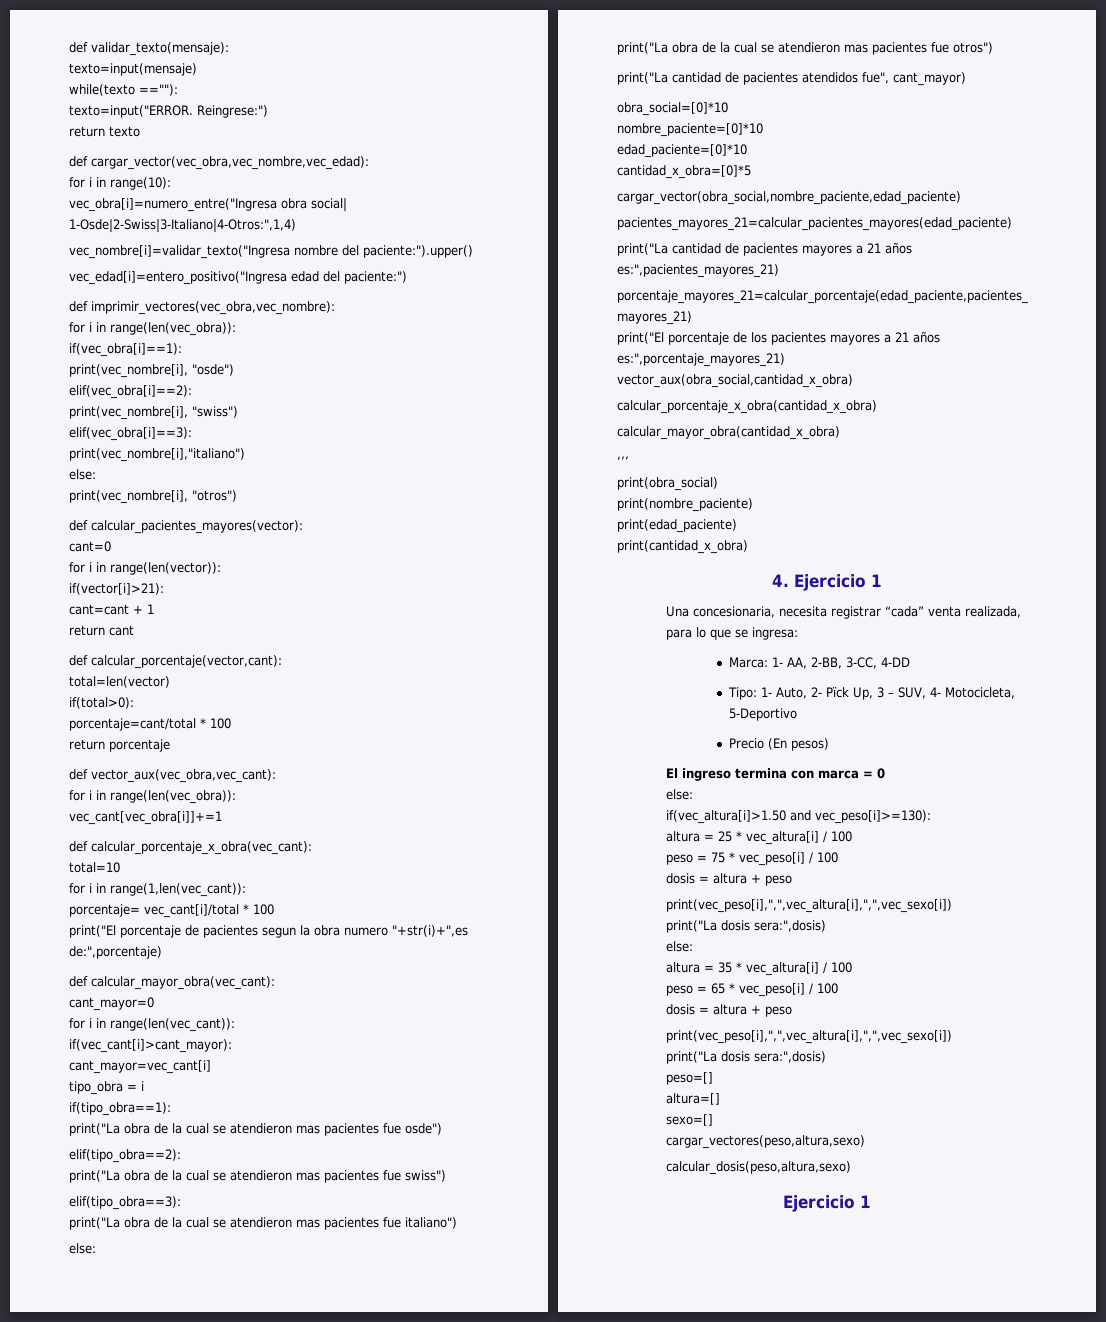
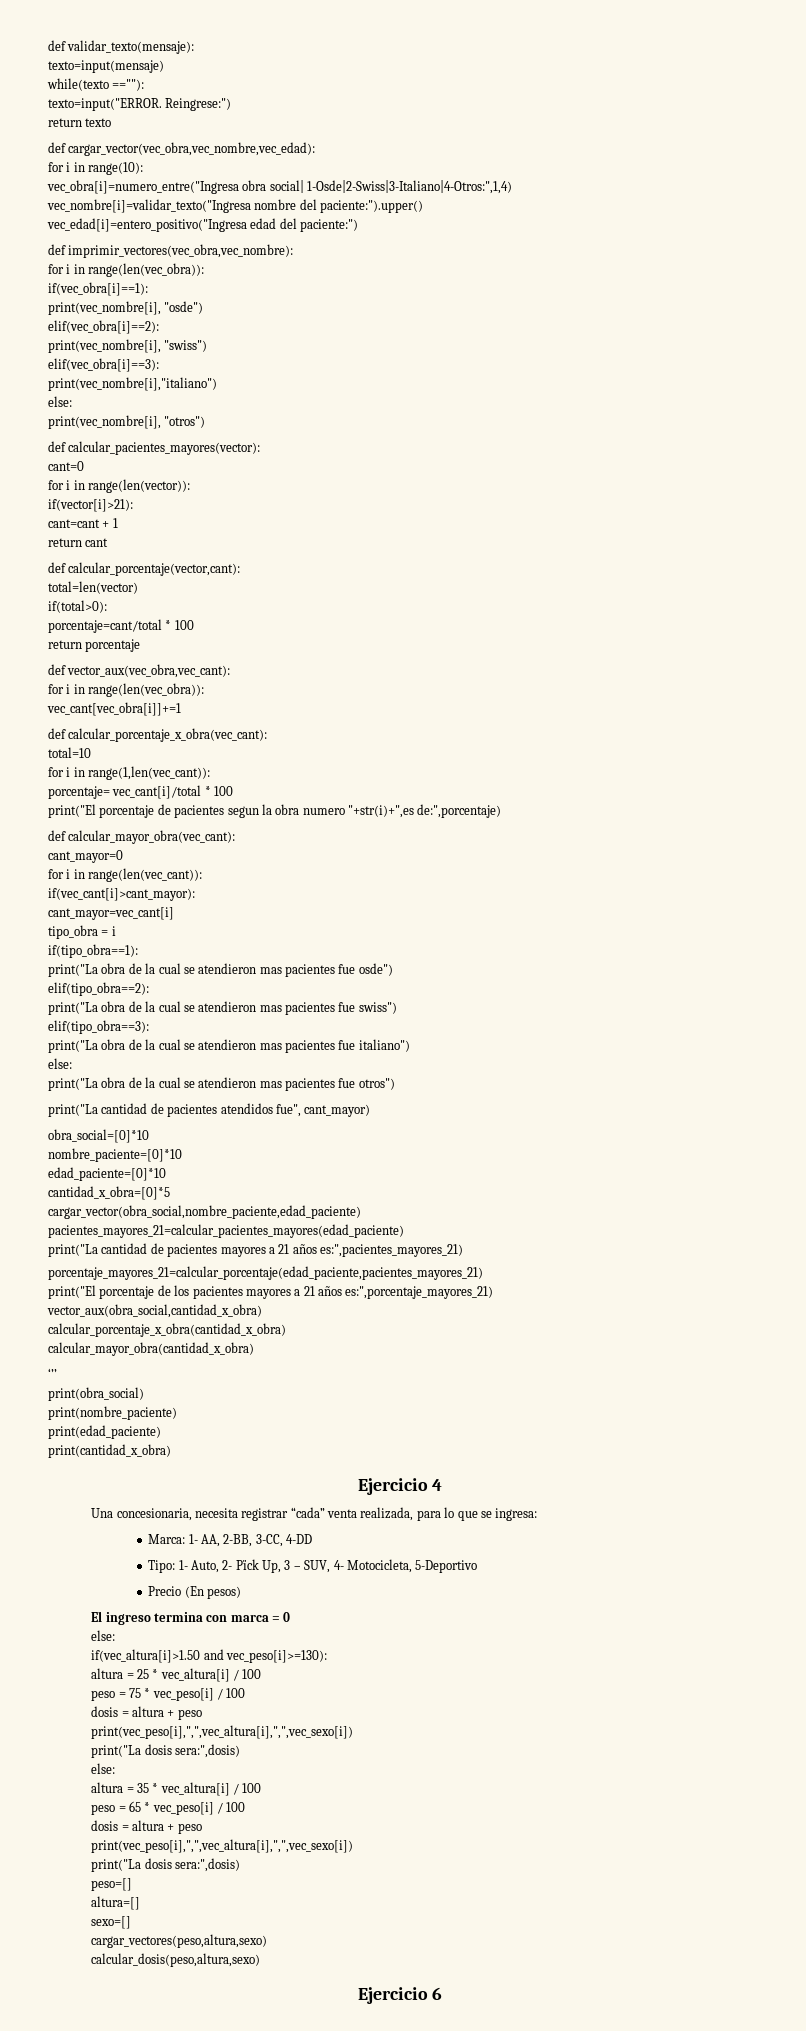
[772,574,882,591] 4. Ejercicio 1 -> [357,1478,443,1495] Ejercicio 4
[860,1195,871,1208] 1 -> [432,1987,443,2000] 6

